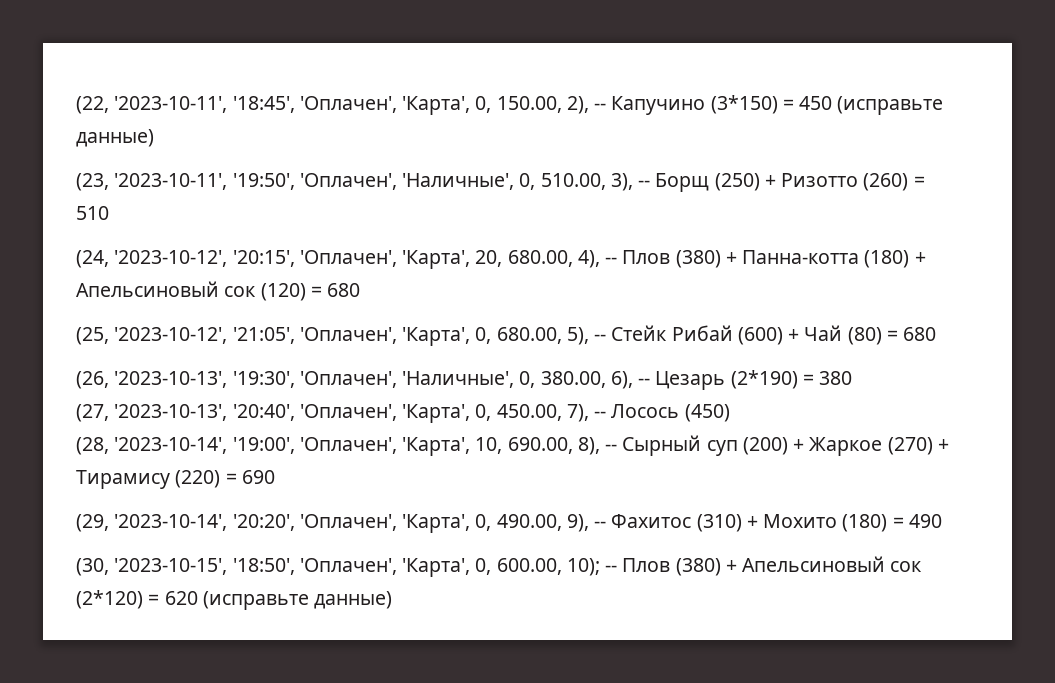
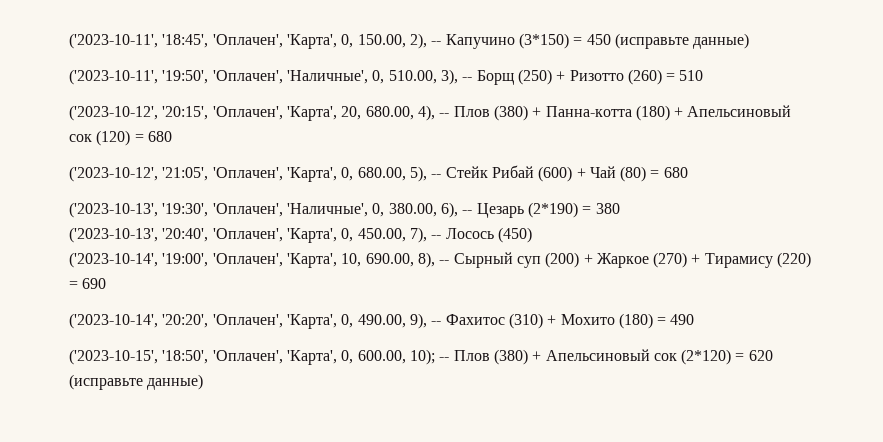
[76,96,228,114] (22, '2023-10-11', -> [69,33,158,49] ('2023-10-11',
[76,173,228,191] (23, '2023-10-11', -> [69,69,158,85] ('2023-10-11',
[76,250,228,268] (24, '2023-10-12', -> [69,105,158,121] ('2023-10-12',
[76,327,228,345] (25, '2023-10-12', -> [69,166,158,182] ('2023-10-12',
[76,371,228,389] (26, '2023-10-13', -> [69,202,158,218] ('2023-10-13',
[76,404,228,422] (27, '2023-10-13', -> [69,227,158,243] ('2023-10-13',
[76,437,228,455] (28, '2023-10-14', -> [69,252,158,268] ('2023-10-14',
[76,514,228,532] (29, '2023-10-14', -> [69,313,158,329] ('2023-10-14',
[76,558,228,576] (30, '2023-10-15', -> [69,349,158,365] ('2023-10-15',

